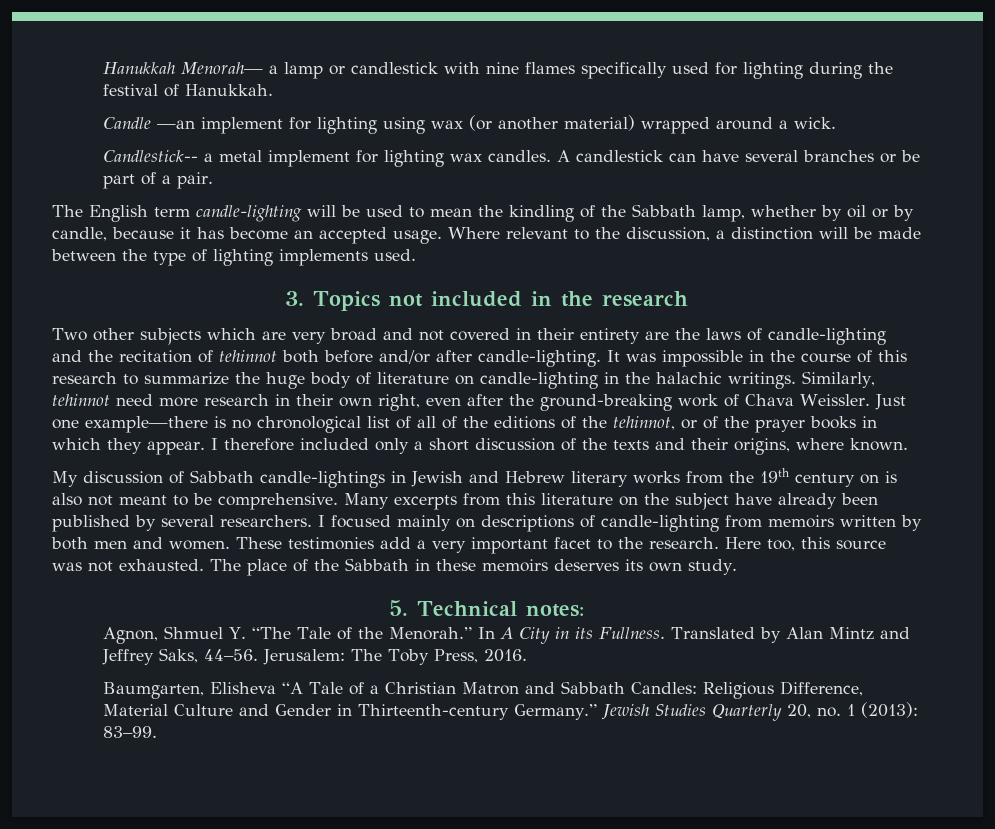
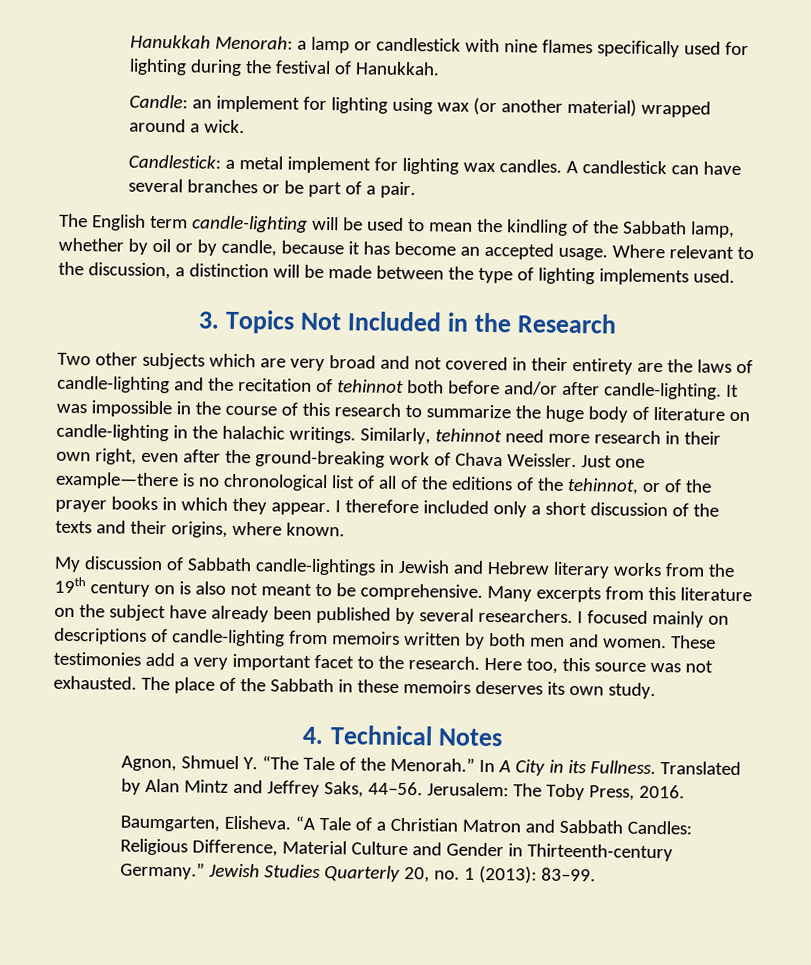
[181,62,264,74] Menorah— -> [214,35,293,50] Menorah:
[103,117,196,129] Candle —an -> [128,94,212,109] Candle: an
[103,150,199,162] Candlestick-- -> [127,154,221,169] Candlestick:
[388,291,688,307] not included in the research -> [299,311,618,334] Not Included in the Research
[389,600,584,617] 5. Technical notes: -> [302,725,503,747] 4. Technical Notes
[210,682,277,694] Elisheva -> [223,815,291,830] Elisheva.

